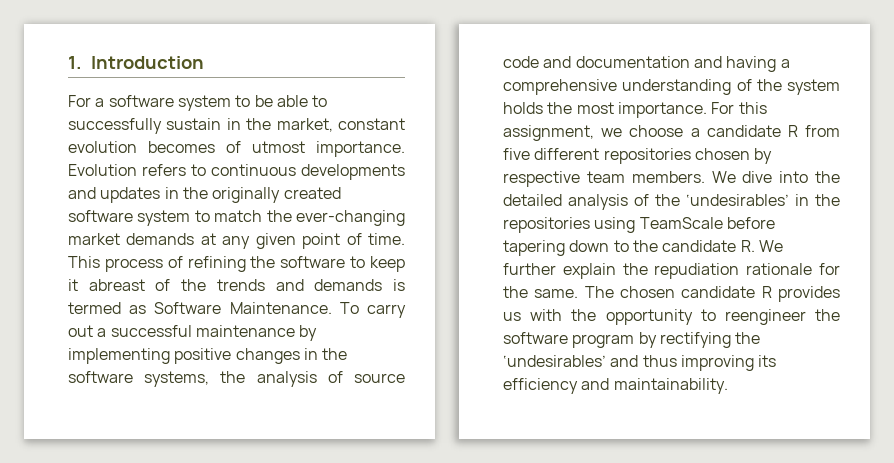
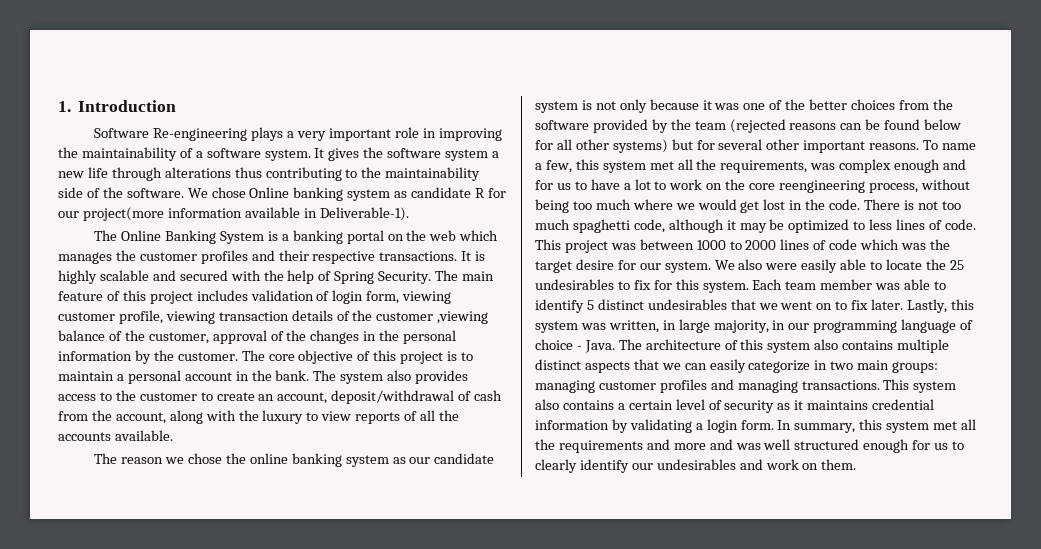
[68,95,328,111] [68,118,405,134] [68,141,405,157] [68,164,405,180] [68,187,341,203] [68,210,405,226] [68,233,405,249] [68,256,405,272] [68,279,406,291] [68,302,406,318] [68,325,318,341] [68,348,348,364] [68,371,405,387] [503,56,790,72] [503,79,840,95] [503,102,767,118] [503,125,840,141] [503,148,773,164] [503,171,840,187] [503,194,840,210] [503,217,775,233] [503,240,783,256] [503,263,840,279] [503,286,840,302] [503,309,840,325] [503,332,761,348] [503,355,777,371] [503,378,728,394] For a software system to be able to successfully sustain in the market, constant evolution becomes of utmost importance. Evolution refers to continuous developments and updates in the originally created software system to match the ever-changing market demands at any given point of time. This process of refining the software to keep it abreast of the trends and demands is termed as Software Maintenance. To carry out a successful maintenance by implementing positive changes in the software systems, the analysis of source code and documentation and having a comprehensive understanding of the system holds the most importance. For this assignment, we choose a candidate R from five different repositories chosen by respective team members. We dive into the detailed analysis of the ‘undesirables’ in the repositories using TeamScale before tapering down to the candidate R. We further explain the repudiation rationale for the same. The chosen candidate R provides us with the opportunity to reengineer the software program by rectifying the ‘undesirables’ and thus improving its efficiency and maintainability. -> [94,127,502,141] [58,147,500,161] [58,167,481,181] [58,187,506,201] [58,207,409,221] [94,230,499,244] [58,250,486,264] [58,270,495,284] [58,290,452,304] [58,310,489,324] [58,330,457,344] [58,350,474,364] [58,370,469,384] [58,390,503,404] [58,410,459,424] [58,430,173,441] [94,453,495,467] [535,99,953,113] [535,119,962,133] [535,139,977,153] [535,159,967,173] [535,179,970,193] [535,199,961,213] [535,219,976,233] [535,239,950,253] [535,259,964,273] [535,279,947,293] [535,299,974,313] [535,319,974,333] [535,339,950,353] [535,359,939,373] [535,379,957,393] [535,399,935,413] [535,419,977,433] [535,439,965,453] [535,459,857,473] Software Re-engineering plays a very important role in improving the maintainability of a software system. It gives the software system a new life through alterations thus contributing to the maintainability side of the software. We chose Online banking system as candidate R for our project(more information available in Deliverable-1). // The Online Banking System is a banking portal on the web which manages the customer profiles and their respective transactions. It is highly scalable and secured with the help of Spring Security. The main feature of this project includes validation of login form, viewing customer profile, viewing transaction details of the customer ,viewing balance of the customer, approval of the changes in the personal information by the customer. The core objective of this project is to maintain a personal account in the bank. The system also provides access to the customer to create an account, deposit/withdrawal of cash from the account, along with the luxury to view reports of all the accounts available. // The reason we chose the online banking system as our candidate system is not only because it was one of the better choices from the software provided by the team (rejected reasons can be found below for all other systems) but for several other important reasons. To name a few, this system met all the requirements, was complex enough and for us to have a lot to work on the core reengineering process, without being too much where we would get lost in the code. There is not too much spaghetti code, although it may be optimized to less lines of code. This project was between 1000 to 2000 lines of code which was the target desire for our system. We also were easily able to locate the 25 undesirables to fix for this system. Each team member was able to identify 5 distinct undesirables that we went on to fix later. Lastly, this system was written, in large majority, in our programming language of choice - Java. The architecture of this system also contains multiple distinct aspects that we can easily categorize in two main groups: managing customer profiles and managing transactions. This system also contains a certain level of security as it maintains credential information by validating a login form. In summary, this system met all the requirements and more and was well structured enough for us to clearly identify our undesirables and work on them.

